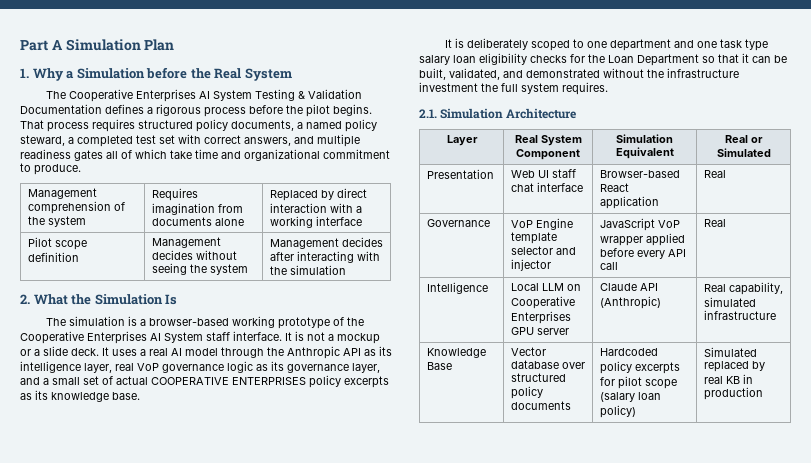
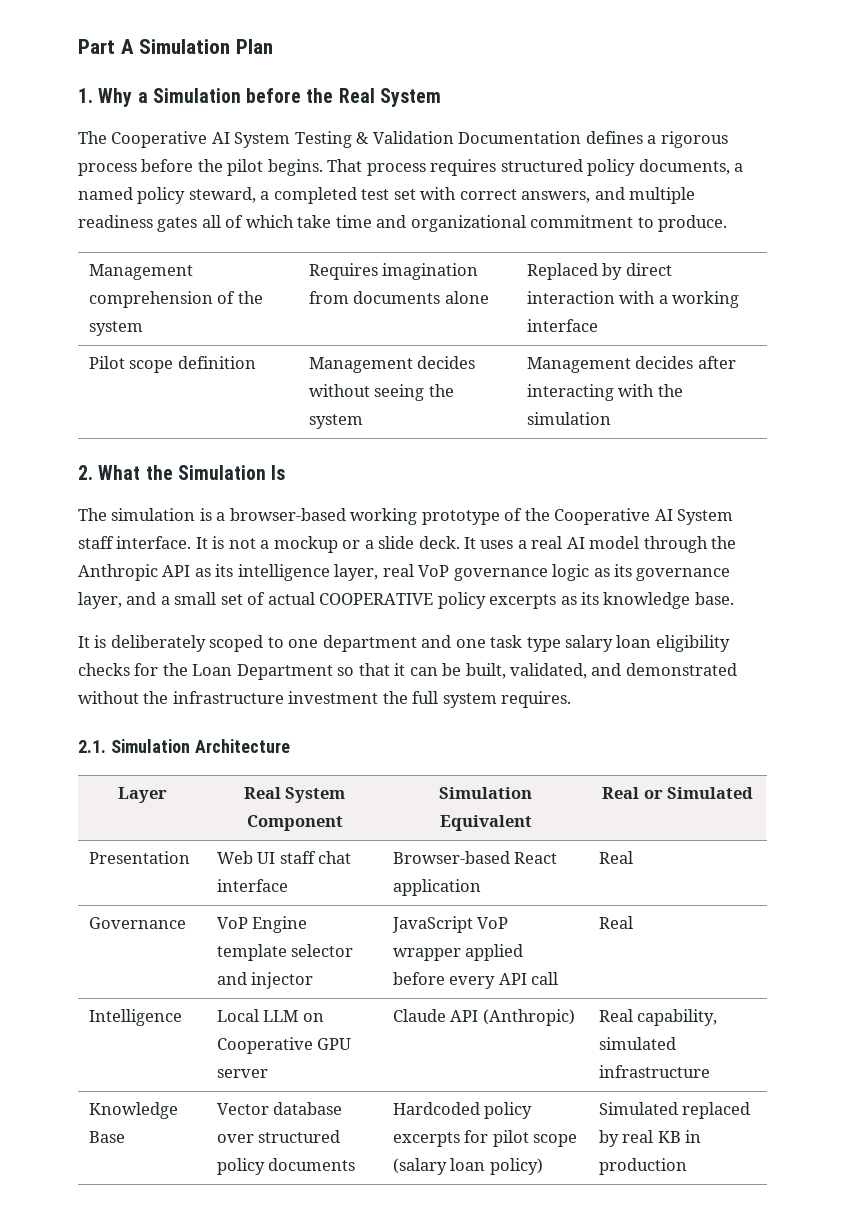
[135,89,196,102] Enterprises -> (208, 139) none
[87,331,147,344] Enterprises -> (651, 516) none
[232,377,306,385] ENTERPRISES -> (434, 599) none
[510,311,571,324] Enterprises -> (313, 1045) none

